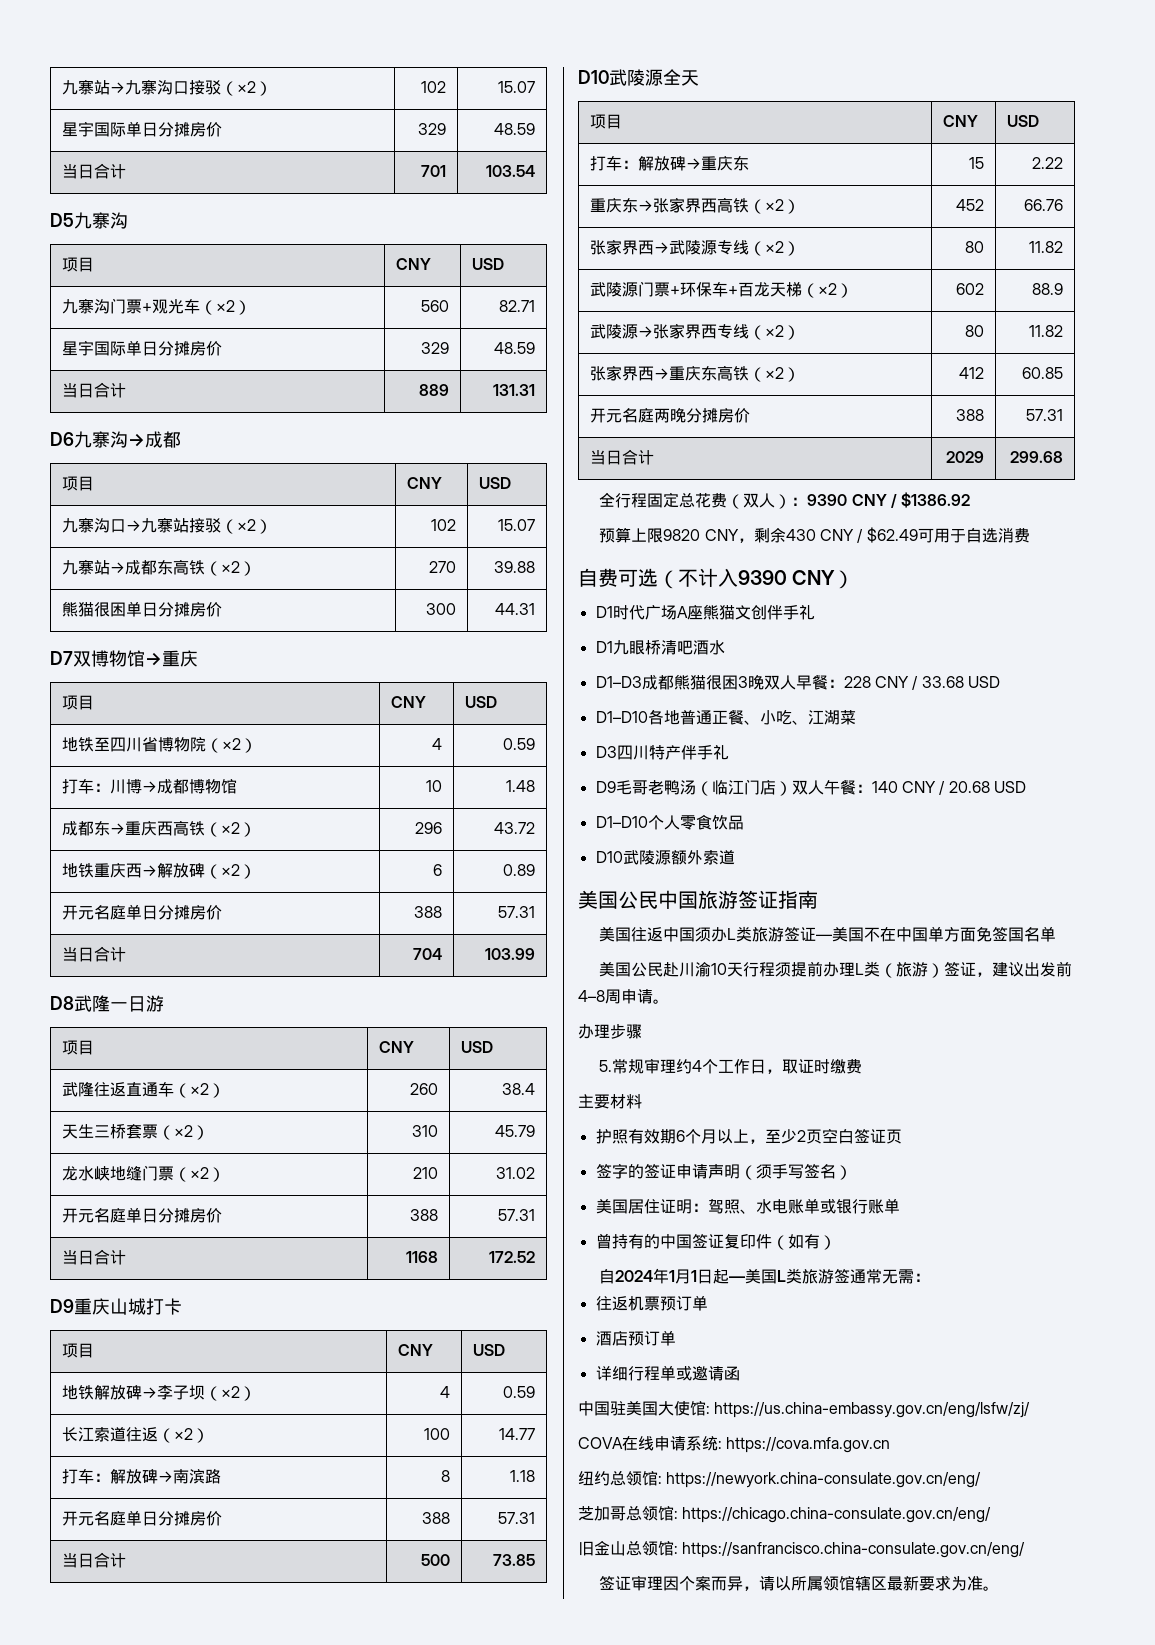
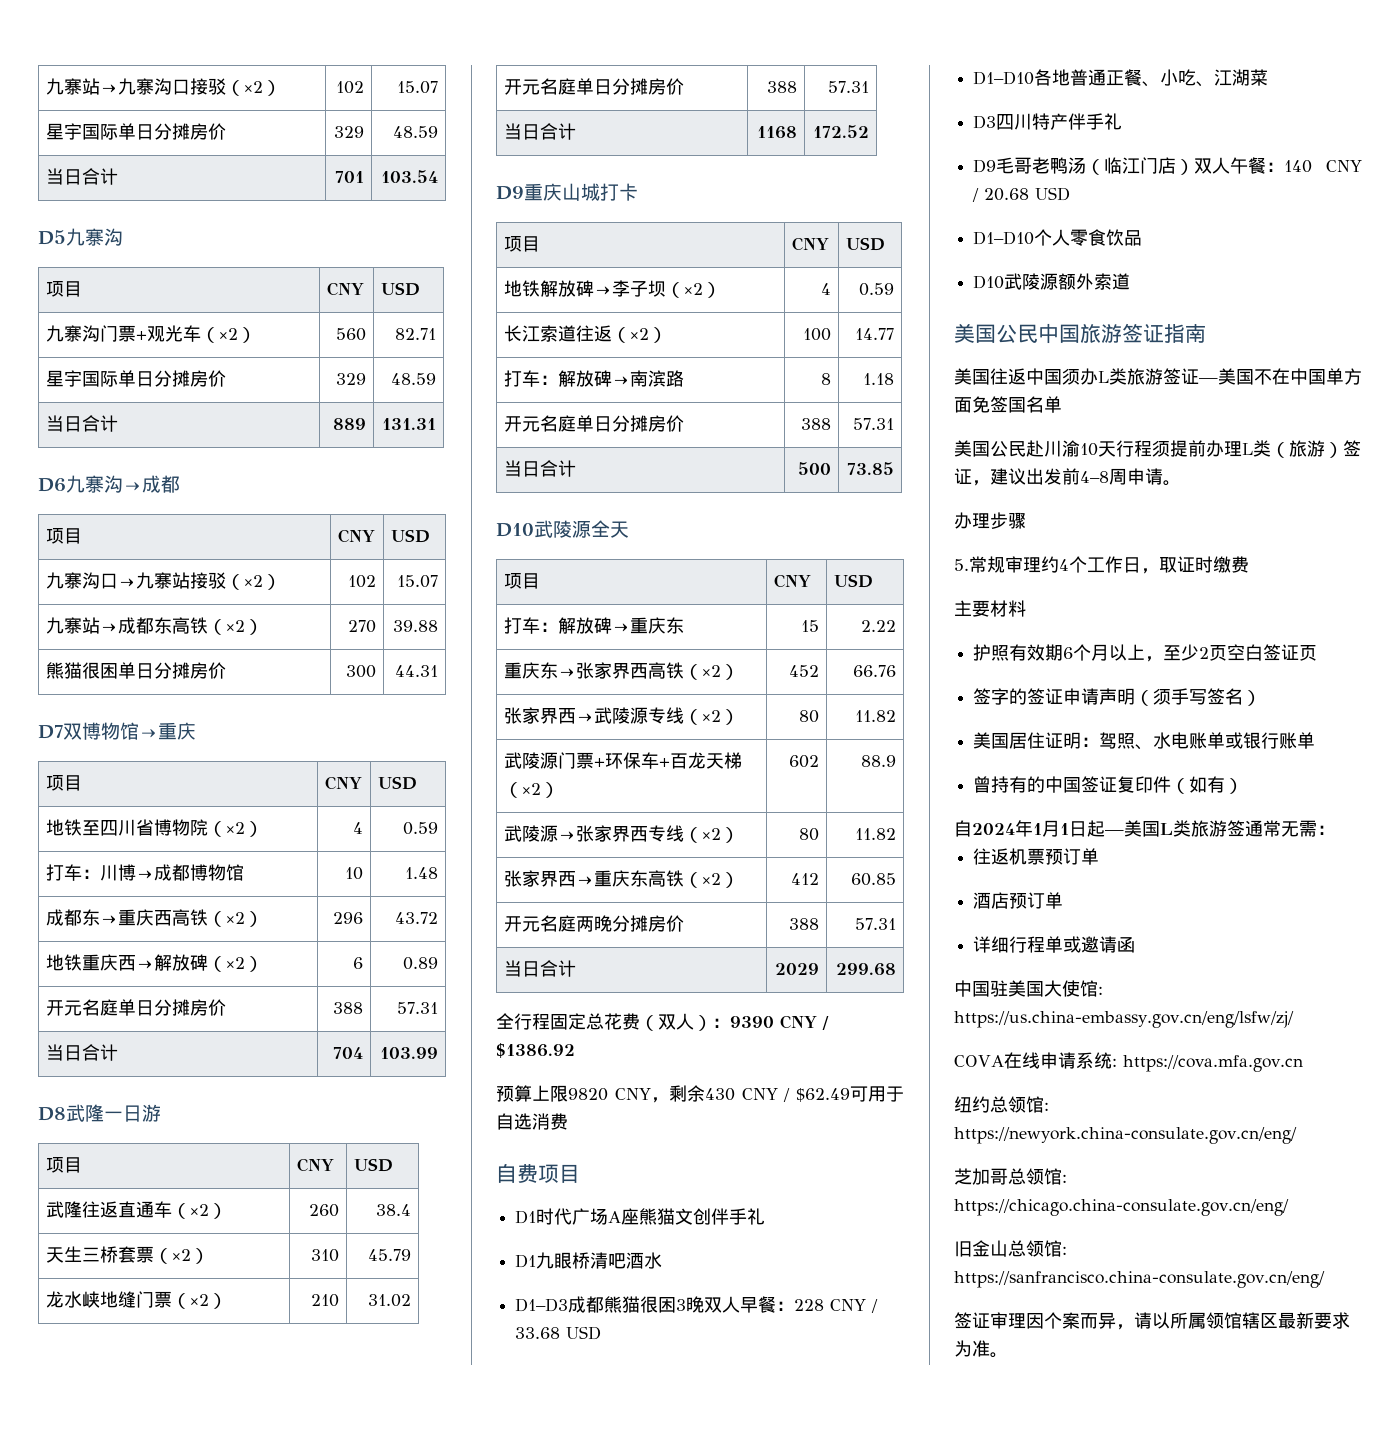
[618,568,855,589] 可选（不计入9390 CNY） -> [538,1164,580,1183] 项目

